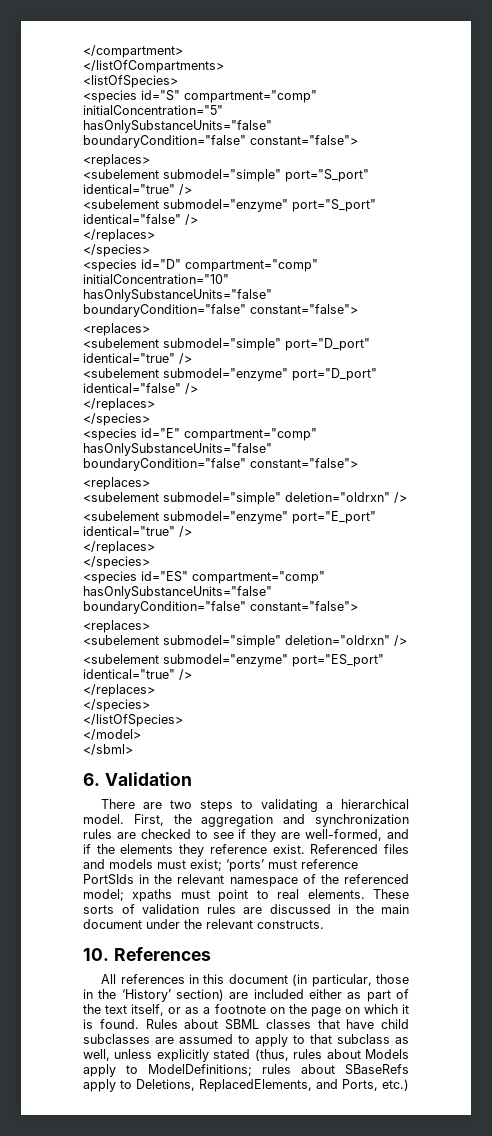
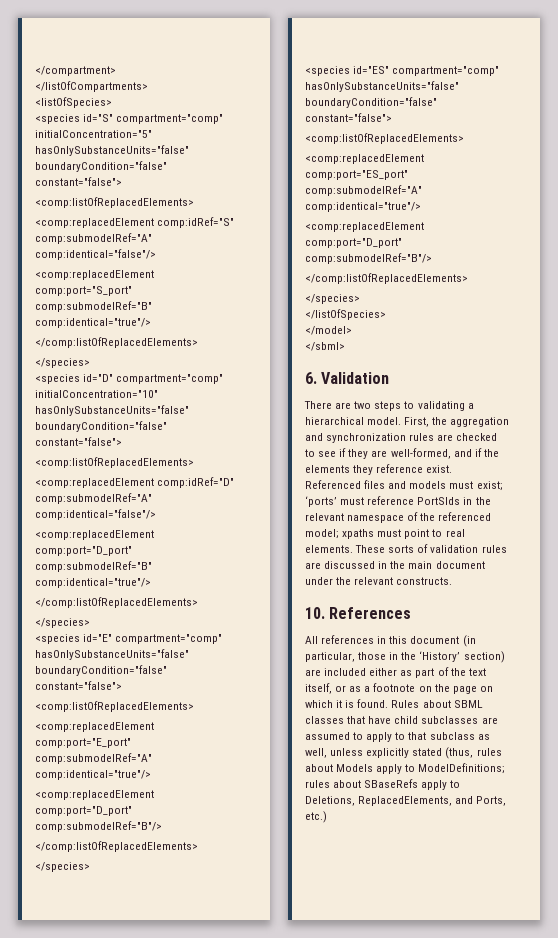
[83,154,150,167] [83,169,369,182] [83,184,192,195] [83,199,376,212] [83,214,198,225] [83,229,155,242] <replaces> // <subelement submodel="simple" port="S_port" identical="true" /> // <subelement submodel="enzyme" port="S_port" identical="false" /> // </replaces> -> [35,197,194,208] [35,217,235,228] [35,233,152,244] [35,249,156,260] [35,270,154,280] [35,286,132,296] [35,301,152,312] [35,318,151,328] [35,337,198,348] <comp:listOfReplacedElements> // <comp:replacedElement comp:idRef="S" comp:submodelRef="A" comp:identical="false"/> // <comp:replacedElement comp:port="S_port" comp:submodelRef="B" comp:identical="true"/> // </comp:listOfReplacedElements>
[83,323,150,336] [83,338,370,351] [83,353,192,364] [83,368,377,381] [83,383,198,394] [83,398,155,411] <replaces> // <subelement submodel="simple" port="D_port" identical="true" /> // <subelement submodel="enzyme" port="D_port" identical="false" /> // </replaces> -> [35,457,194,468] [35,477,235,488] [35,493,152,504] [35,509,156,520] [35,530,154,540] [35,546,132,556] [35,561,152,572] [35,578,151,588] [35,597,198,608] <comp:listOfReplacedElements> // <comp:replacedElement comp:idRef="D" comp:submodelRef="A" comp:identical="false"/> // <comp:replacedElement comp:port="D_port" comp:submodelRef="B" comp:identical="true"/> // </comp:listOfReplacedElements>
[83,477,150,490] [83,492,407,505] [83,511,376,524] [83,526,192,537] [83,541,155,554] <replaces> // <subelement submodel="simple" deletion="oldrxn" /> // <subelement submodel="enzyme" port="E_port" identical="true" /> // </replaces> -> [35,701,194,712] [35,722,154,732] [35,738,131,748] [35,753,152,764] [35,770,151,780] [35,790,154,800] [35,806,132,816] [35,821,162,832] [35,841,198,852] <comp:listOfReplacedElements> // <comp:replacedElement comp:port="E_port" comp:submodelRef="A" comp:identical="true"/> // <comp:replacedElement comp:port="D_port" comp:submodelRef="B"/> // </comp:listOfReplacedElements>
[83,620,150,633] [83,635,407,648] [83,654,384,667] [83,669,192,680] [83,684,155,697] <replaces> // <subelement submodel="simple" deletion="oldrxn" /> // <subelement submodel="enzyme" port="ES_port" identical="true" /> // </replaces> -> [305,133,464,144] [305,154,424,164] [305,170,408,180] [305,185,422,196] [305,202,421,212] [305,222,424,232] [305,238,402,248] [305,253,432,264] [305,273,468,284] <comp:listOfReplacedElements> // <comp:replacedElement comp:port="ES_port" comp:submodelRef="A" comp:identical="true"/> // <comp:replacedElement comp:port="D_port" comp:submodelRef="B"/> // </comp:listOfReplacedElements>

